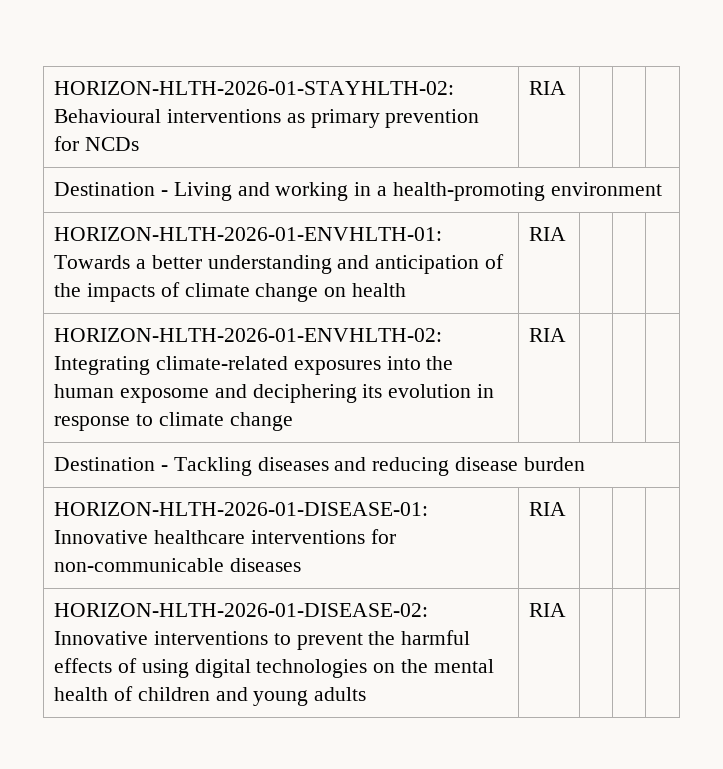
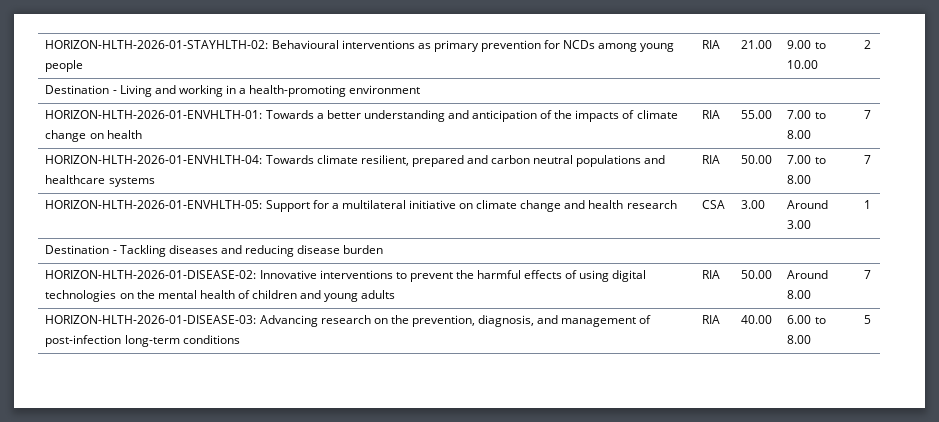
[529,81,567,95] | RIA | | | -> [598,43,675,52] [45,60,84,72] [702,40,721,49] [741,40,773,49] [787,40,826,49] [787,60,819,69] [864,40,872,49] among young people | RIA | 21.00 | 9.00 to 10.00 | 2
[54,328,443,342] [54,356,454,375] [54,384,495,403] [54,412,293,431] [529,328,567,342] | | // HORIZON-HLTH-2026-01-ENVHLTH-02: Integrating climate-related exposures into the human exposome and deciphering its evolution in response to climate change | RIA | | | -> [741,110,773,119] [787,110,826,119] [787,130,812,139] [864,110,872,119] [45,155,666,167] [45,175,155,187] [702,155,721,164] [741,155,773,164] [787,155,826,164] [787,175,812,184] [864,155,872,164] [45,200,677,212] [702,200,726,209] [741,200,766,209] [787,200,829,209] [787,220,812,229] [864,200,872,209] 55.00 | 7.00 to 8.00 | 7 // HORIZON-HLTH-2026-01-ENVHLTH-04: Towards climate resilient, prepared and carbon neutral populations and healthcare systems | RIA | 50.00 | 7.00 to 8.00 | 7 // HORIZON-HLTH-2026-01-ENVHLTH-05: Support for a multilateral initiative on climate change and health research | CSA | 3.00 | Around 3.00 | 1
[54,502,429,516] [54,529,396,544] [54,558,302,572] [529,502,567,516] // HORIZON-HLTH-2026-01-DISEASE-01: Innovative healthcare interventions for non-communicable diseases | RIA | | | -> (384, 249) none
(567, 610) | | -> [741,270,773,279] [787,270,829,279] [787,290,812,299] [864,270,872,279] [45,315,652,327] [45,335,240,347] [702,315,721,324] [741,315,773,324] [787,315,826,324] [787,335,812,344] [864,315,872,324] 50.00 | Around 8.00 | 7 // HORIZON-HLTH-2026-01-DISEASE-03: Advancing research on the prevention, diagnosis, and management of post-infection long-term conditions | RIA | 40.00 | 6.00 to 8.00 | 5

